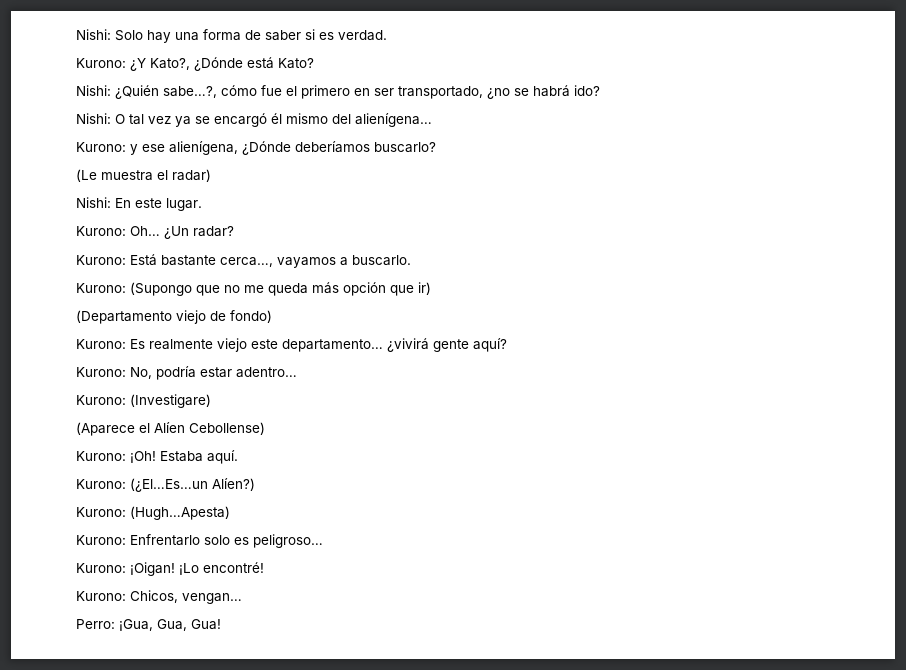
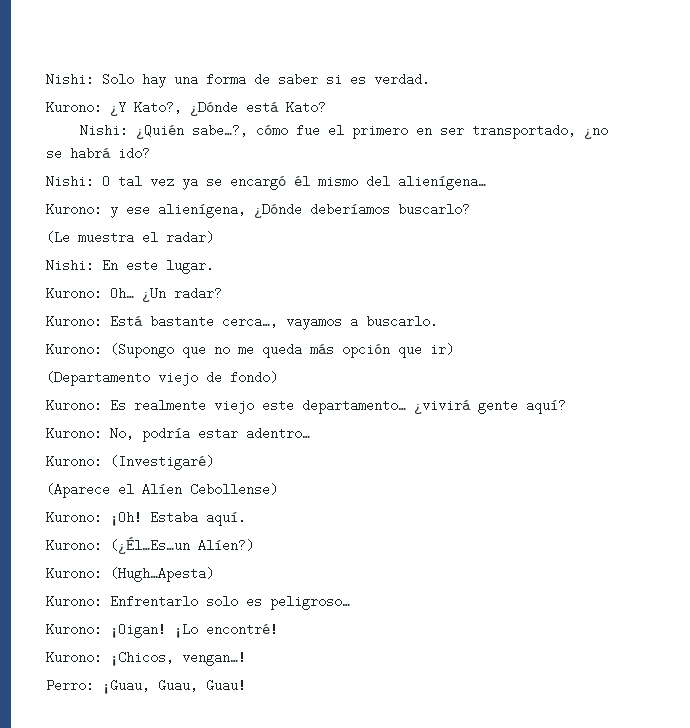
[130,394,211,408] (Investigare) -> [110,455,214,470] (Investigaré)
[130,478,208,492] (¿El…Es…un -> [110,537,190,554] (¿Él…Es…un
[130,590,242,604] Chicos, vengan… -> [110,651,246,666] ¡Chicos, vengan…!
[119,619,221,631] ¡Gua, Gua, Gua! -> [102,679,246,694] ¡Guau, Guau, Guau!

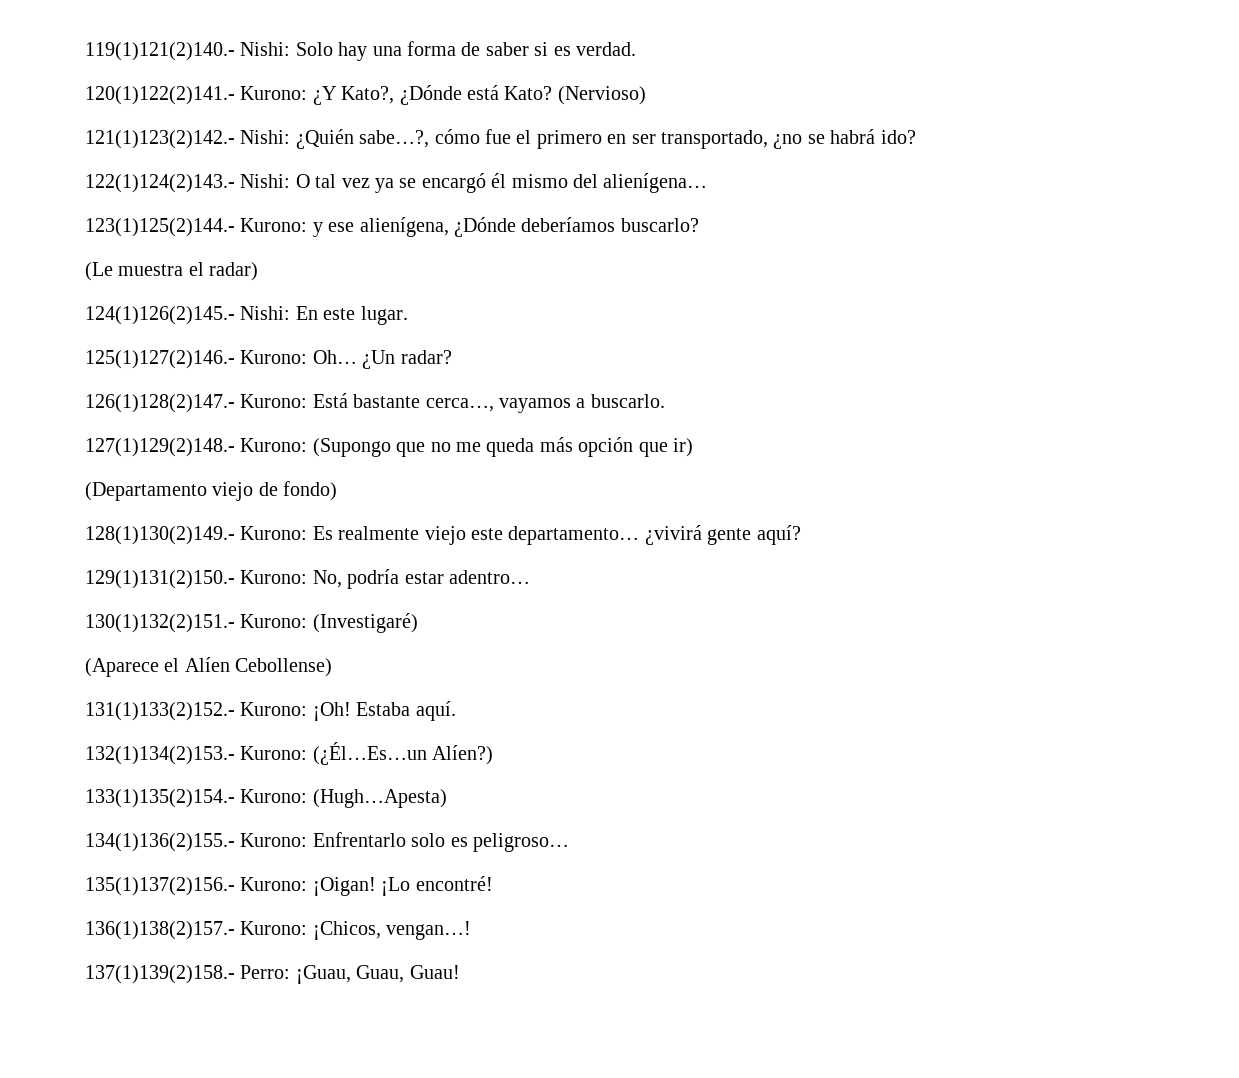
(46, 79) none -> [85,42,235,61] 119(1)121(2)140.-
(430, 79) none -> [85,86,235,105] 120(1)122(2)141.-
(326, 107) // -> [557,86,646,105] [85,130,235,149] (Nervioso) // 121(1)123(2)142.-
(150, 153) none -> [85,174,235,193] 122(1)124(2)143.-
(486, 182) none -> [85,218,235,237] 123(1)125(2)144.-
(214, 237) none -> [85,306,235,325] 124(1)126(2)145.-
(214, 266) none -> [85,350,235,369] 125(1)127(2)146.-
(222, 293) none -> [85,394,235,413] 126(1)128(2)147.-
(438, 321) none -> [85,438,235,457] 127(1)129(2)148.-
(278, 377) none -> [85,526,235,545] 128(1)130(2)149.-
(566, 406) none -> [85,570,235,589] 129(1)131(2)150.-
(310, 433) none -> [85,614,235,633] 130(1)132(2)151.-
(278, 489) none -> [85,702,235,721] 131(1)133(2)152.-
(246, 518) none -> [85,746,235,765] 132(1)134(2)153.-
(254, 545) none -> [85,789,235,808] 133(1)135(2)154.-
(214, 574) none -> [85,833,235,852] 134(1)136(2)155.-
(350, 602) none -> [85,877,235,896] 135(1)137(2)156.-
(278, 629) none -> [85,921,235,940] 136(1)138(2)157.-
(246, 658) none -> [85,965,235,984] 137(1)139(2)158.-

